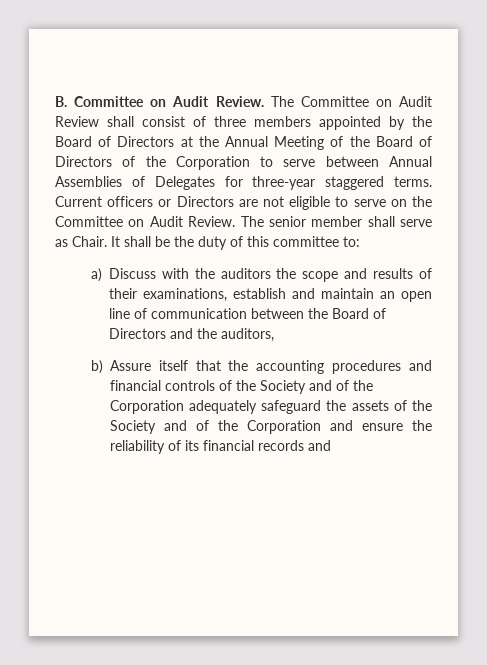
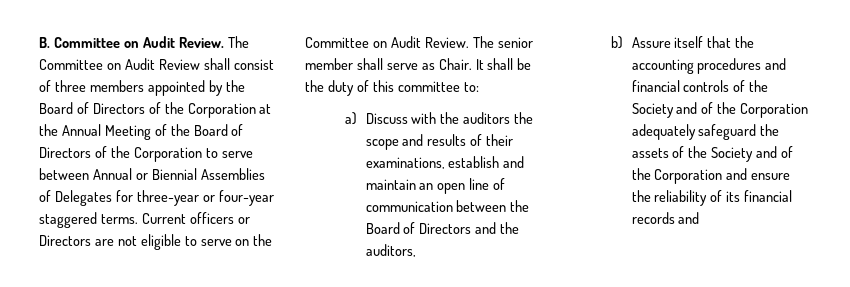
(175, 141) none -> [148,102,256,118] of the Corporation
(432, 161) none -> [135,168,197,180] or Biennial
(316, 183) none -> [202,190,274,206] or four-year

